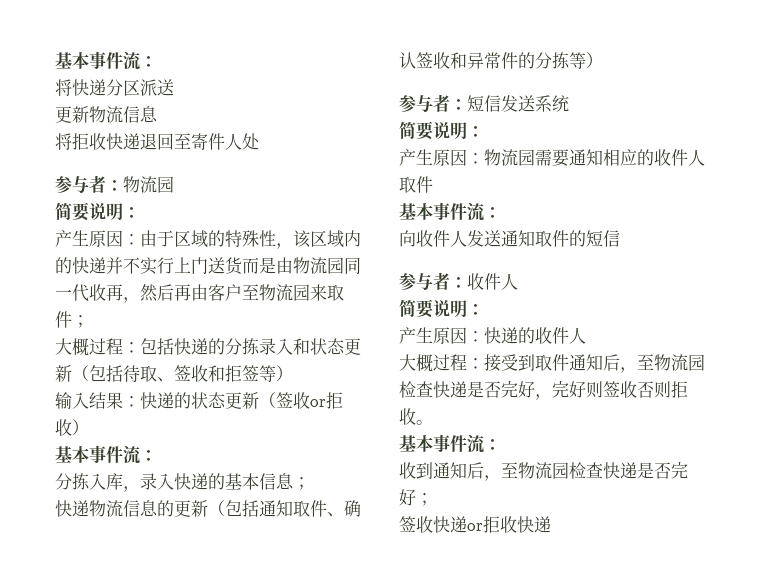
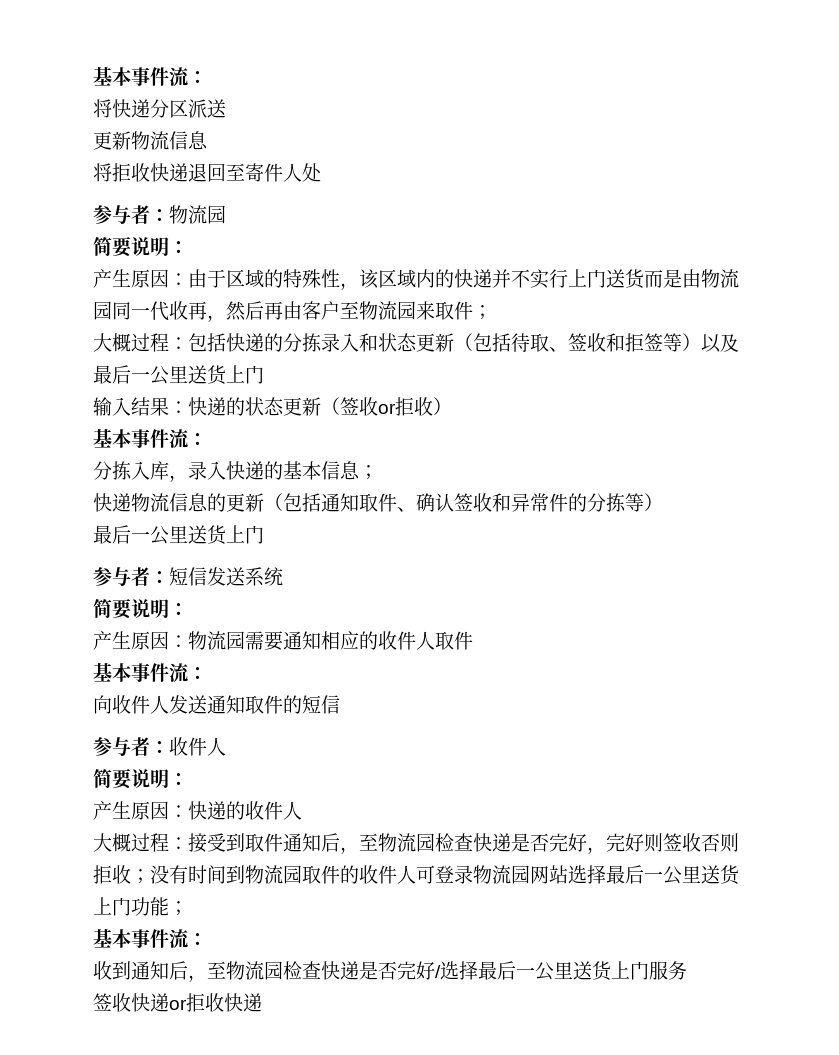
(293, 373) none -> [701,334,739,353] [93,365,264,385] 以及最后一公里送货上门
(603, 60) none -> [93,525,264,545] // 最后一公里送货上门
[416,420,433,425] 。 -> [131,865,740,885] [93,897,188,916] ；没有时间到物流园取件的收件人可登录物流园网站选择最后一公里送货上门功能；
[416,493,433,506] ； -> [435,961,687,981] /选择最后一公里送货上门服务

